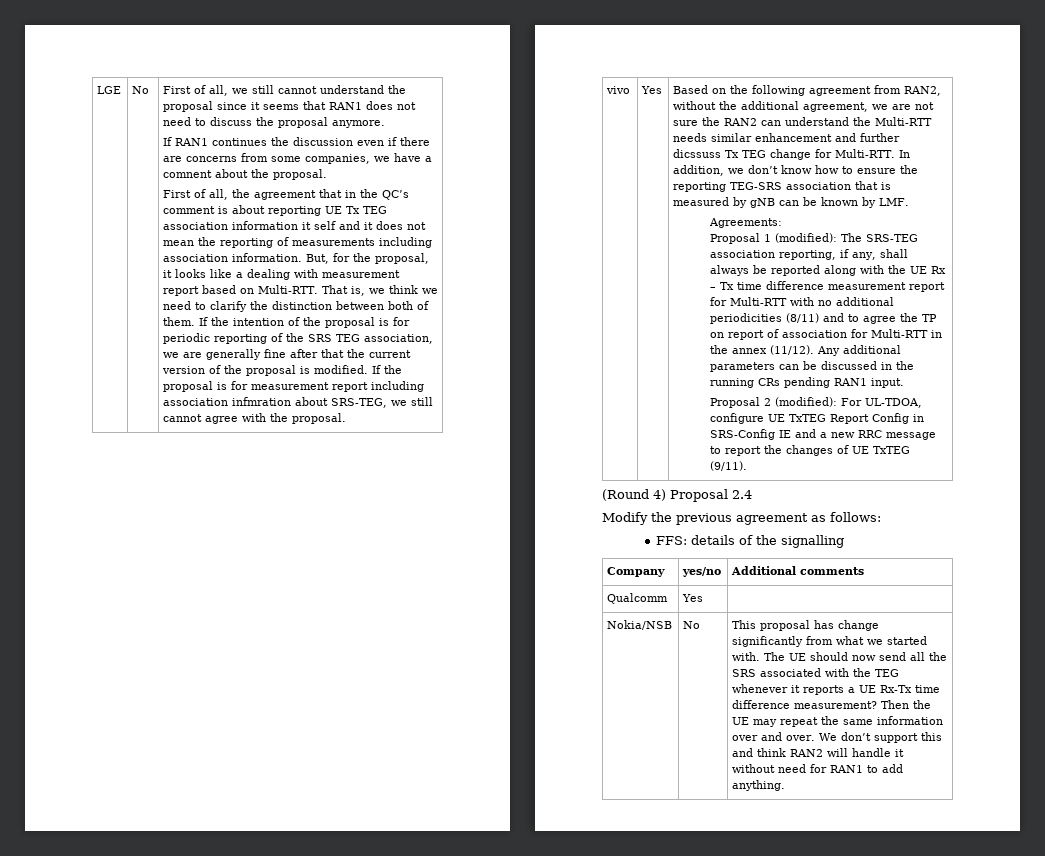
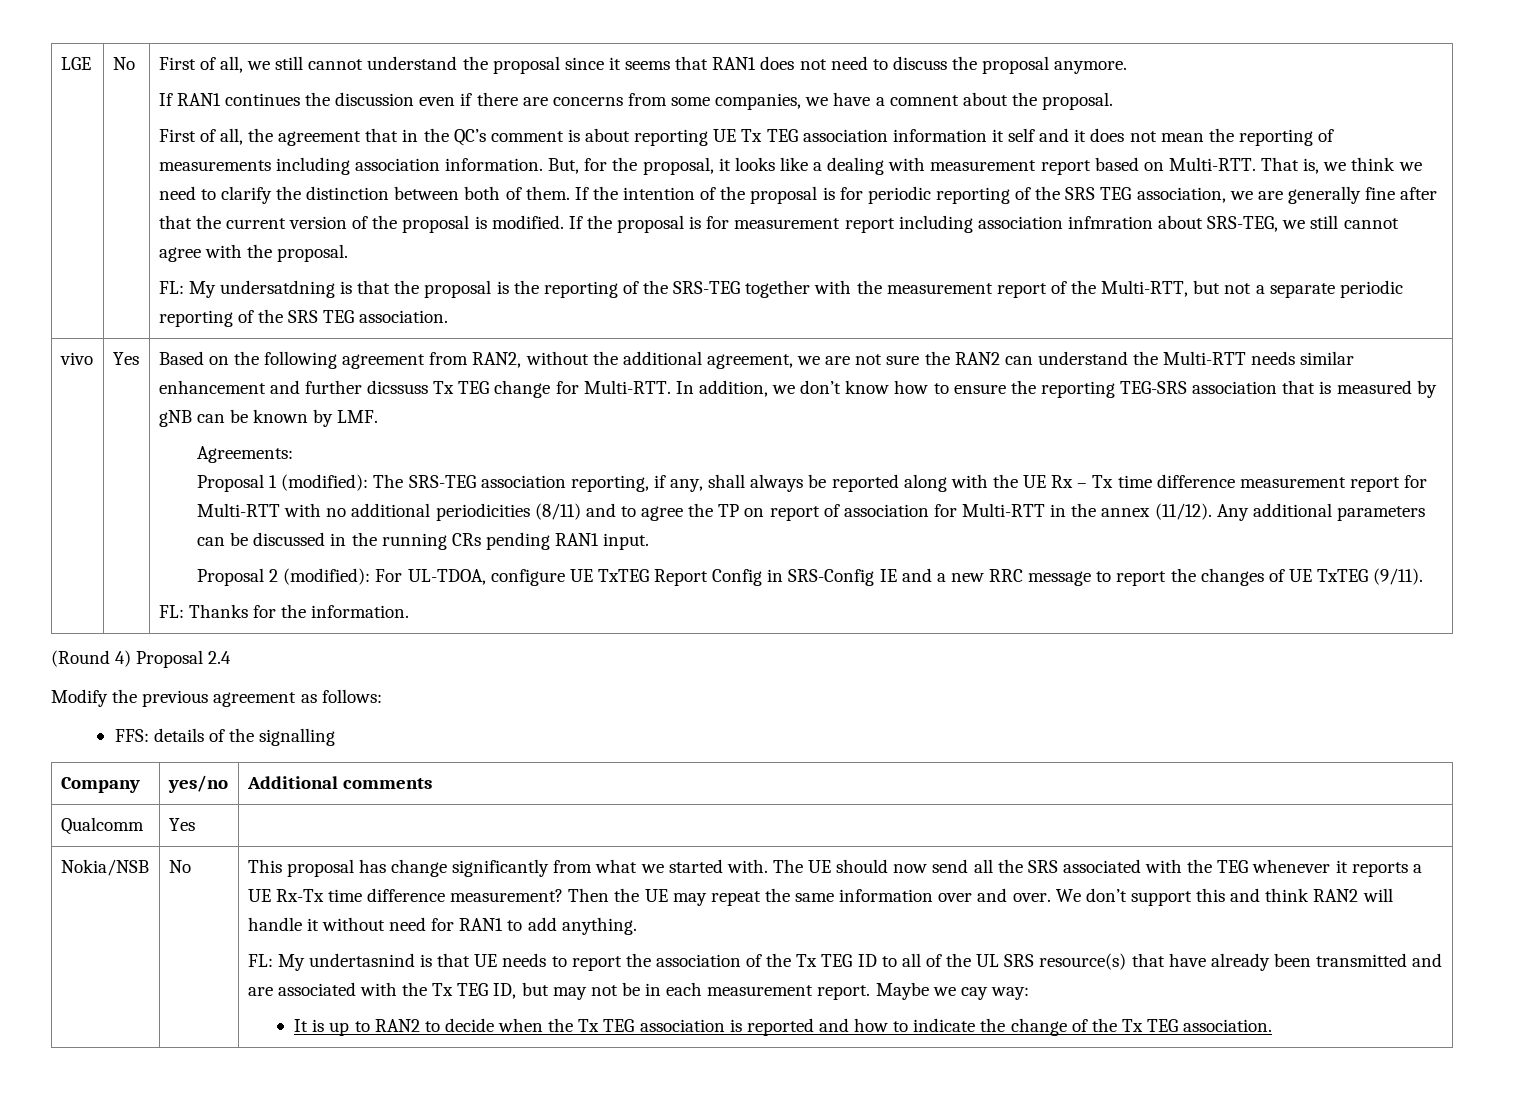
(347, 418) none -> [158,280,1403,298] [158,309,449,327] // FL: My undersatdning is that the proposal is the reporting of the SRS-TEG together with the measurement report of the Multi-RTT, but not a separate periodic reporting of the SRS TEG association.
(747, 466) none -> [158,604,410,618] // FL: Thanks for the information.
(786, 785) none -> [247,953,1443,971] [247,982,1029,1000] [294,1018,1273,1036] // FL: My undertasnind is that UE needs to report the association of the Tx TEG ID to all of the UL SRS resource(s) that have already been transmitted and are associated with the Tx TEG ID, but may not be in each measurement report. Maybe we cay way: // It is up to RAN2 to decide when the Tx TEG association is reported and how to indicate the change of the Tx TEG association.

